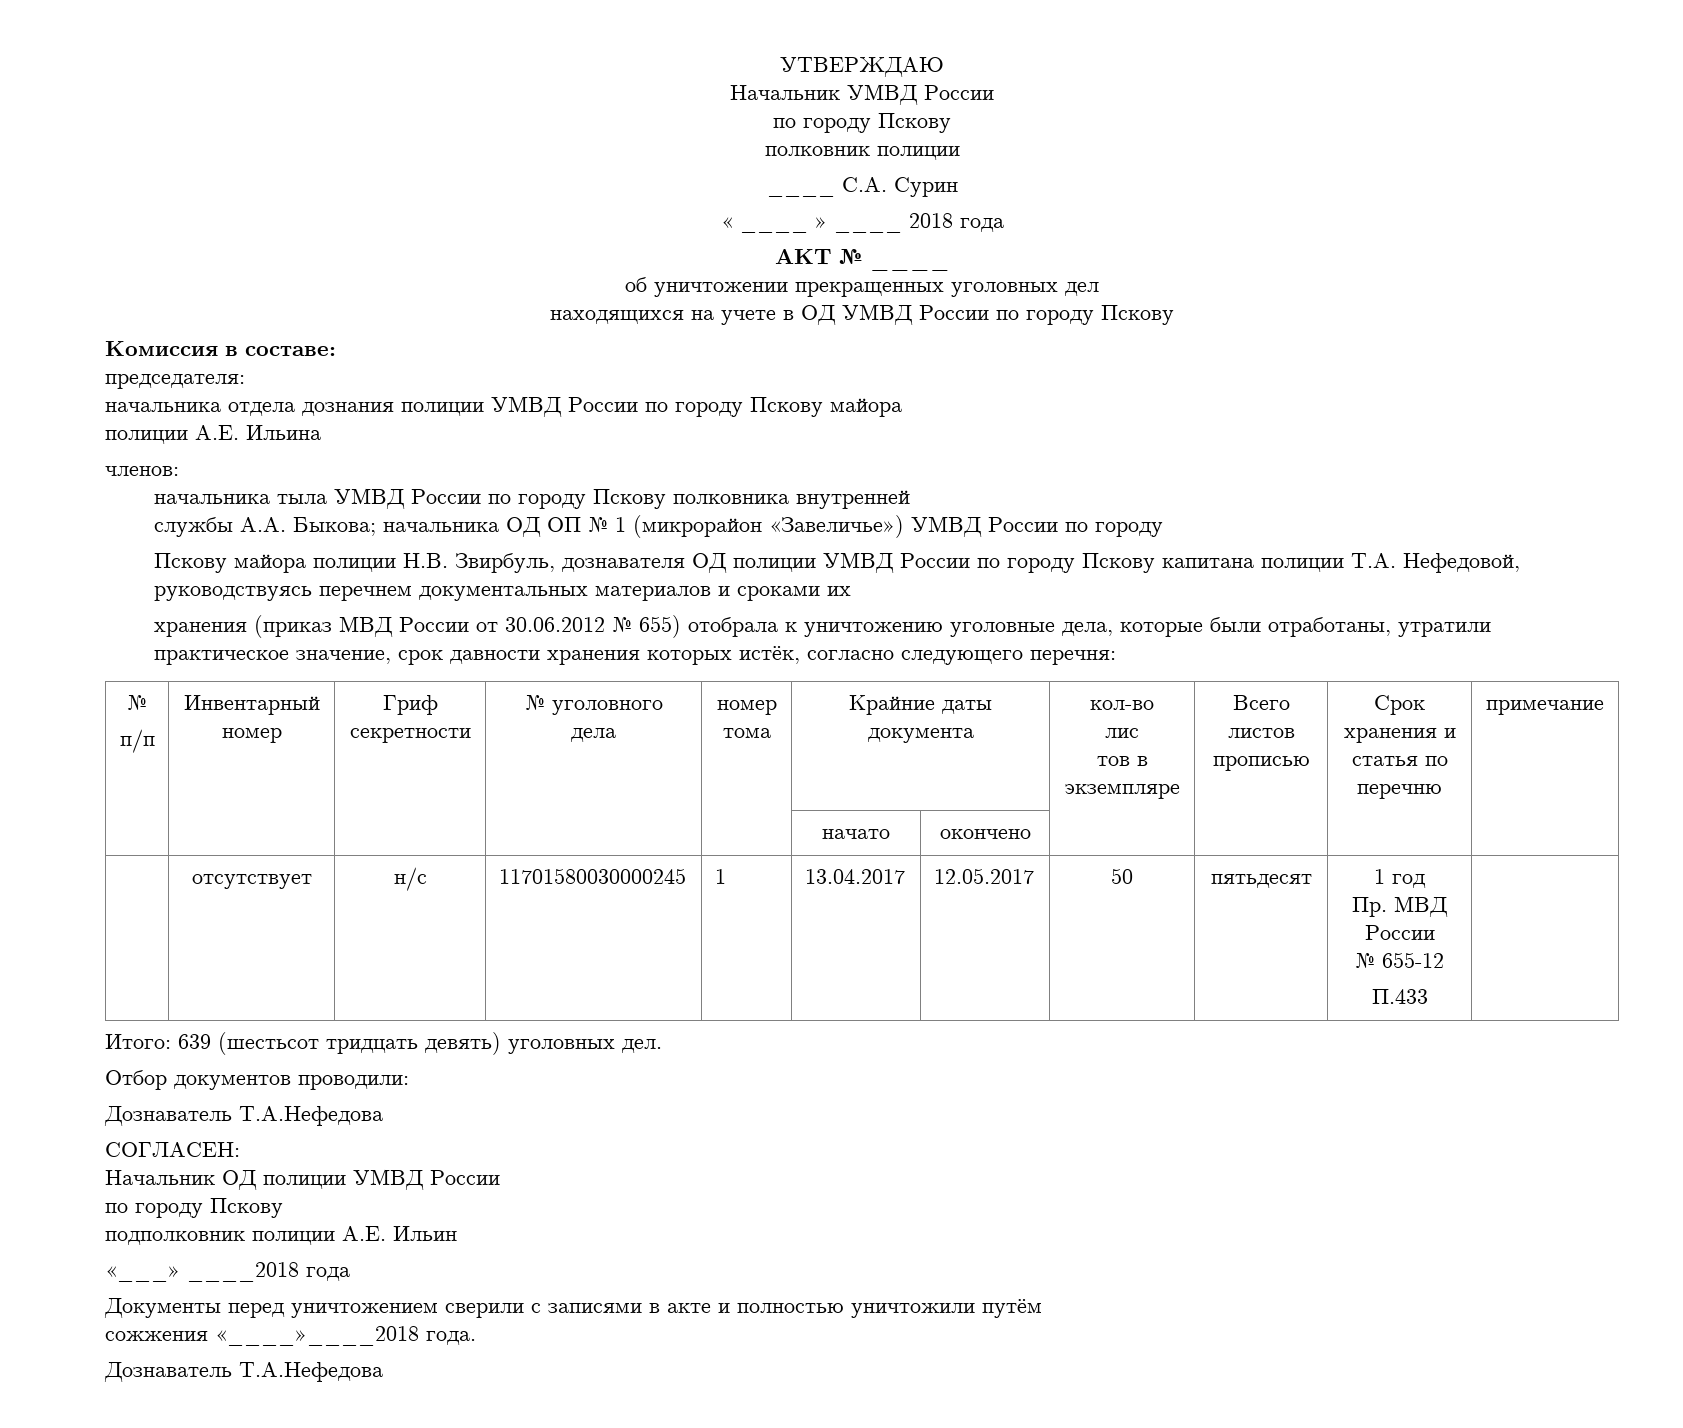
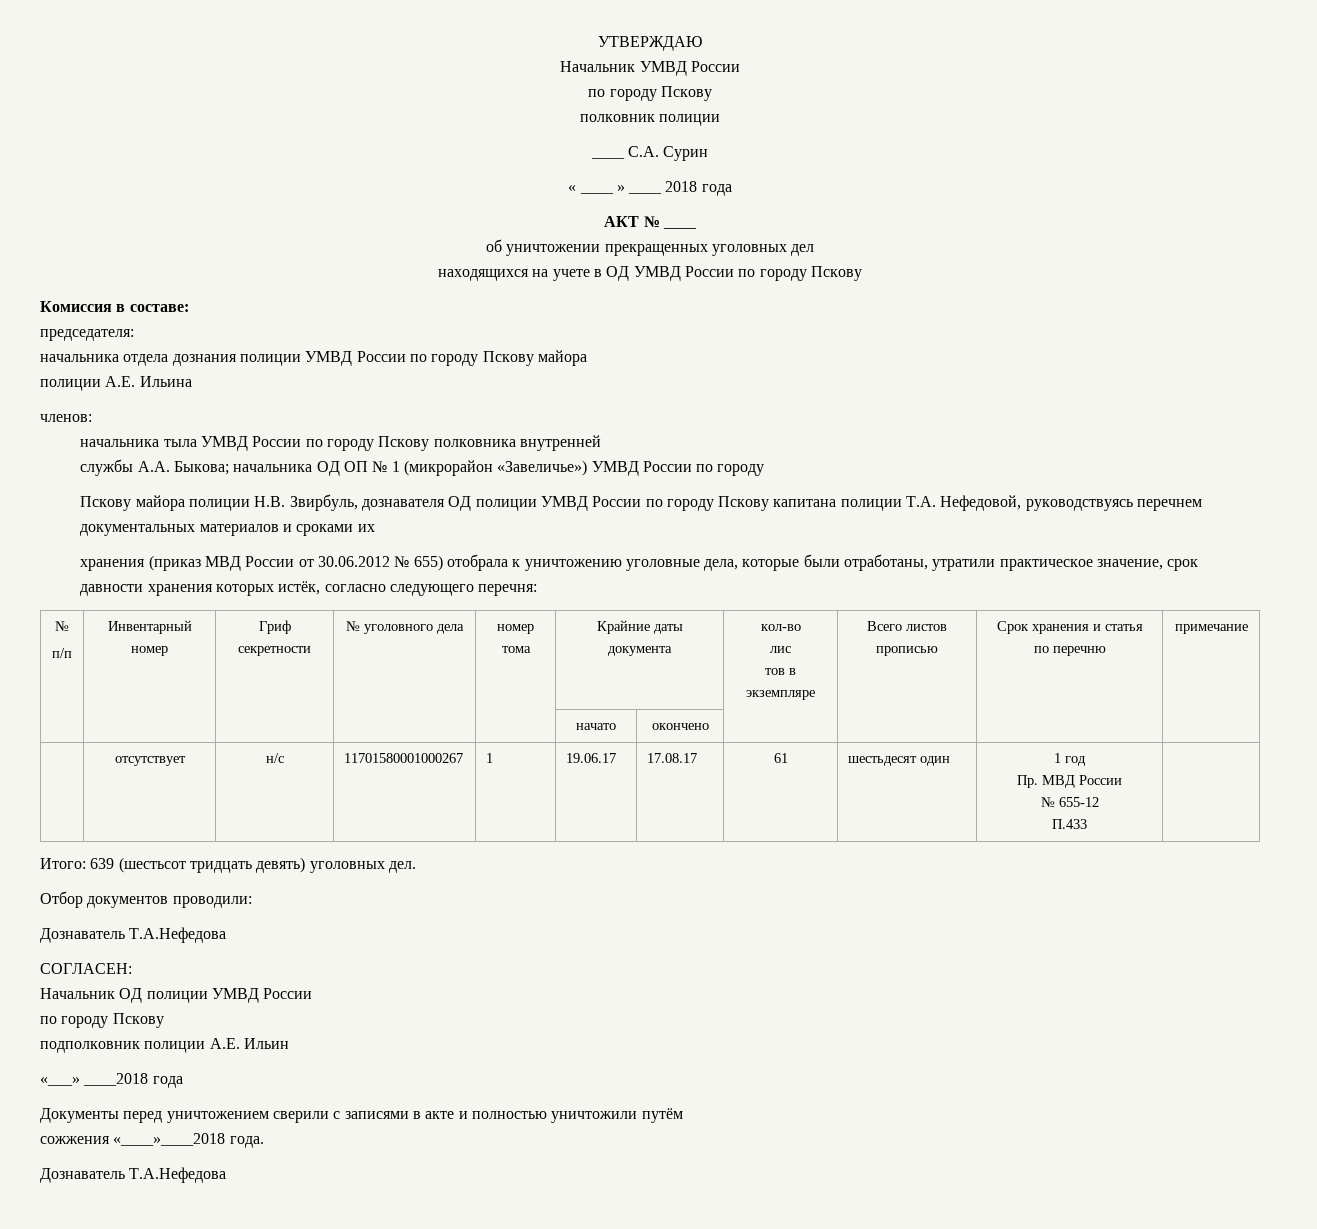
[498,868,686,884] [714,869,726,884] [804,869,905,884] [933,868,1034,884] [1111,868,1133,884] [1210,874,1312,888] 11701580030000245 | 1 | 13.04.2017 | 12.05.2017 | 50 | пятьдесят -> [344,753,464,763] [486,753,494,763] [566,753,617,763] [647,753,698,763] [773,753,788,763] [848,756,951,766] 11701580001000267 | 1 | 19.06.17 | 17.08.17 | 61 | шестьдесят один

